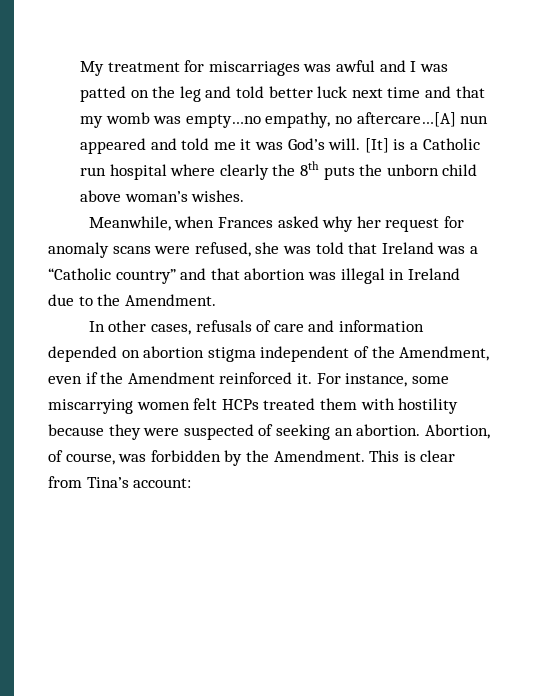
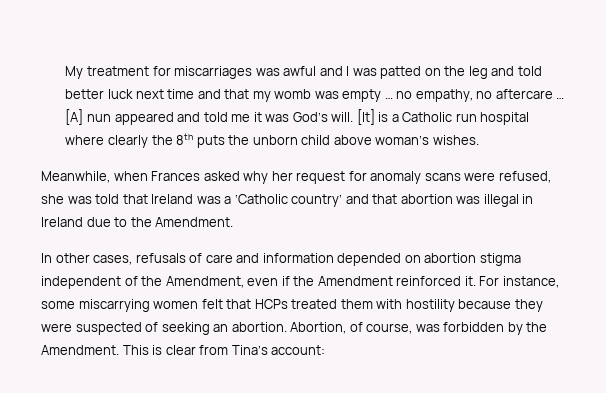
[185,112,456,128] empty…no empathy, no aftercare…[A] -> [342,89,565,102] [65,109,84,125] empty … no empathy, no aftercare … [A]
[48,268,176,284] “Catholic country” -> [234,194,343,207] ‘Catholic country’
(218, 404) none -> [226,299,252,309] that

